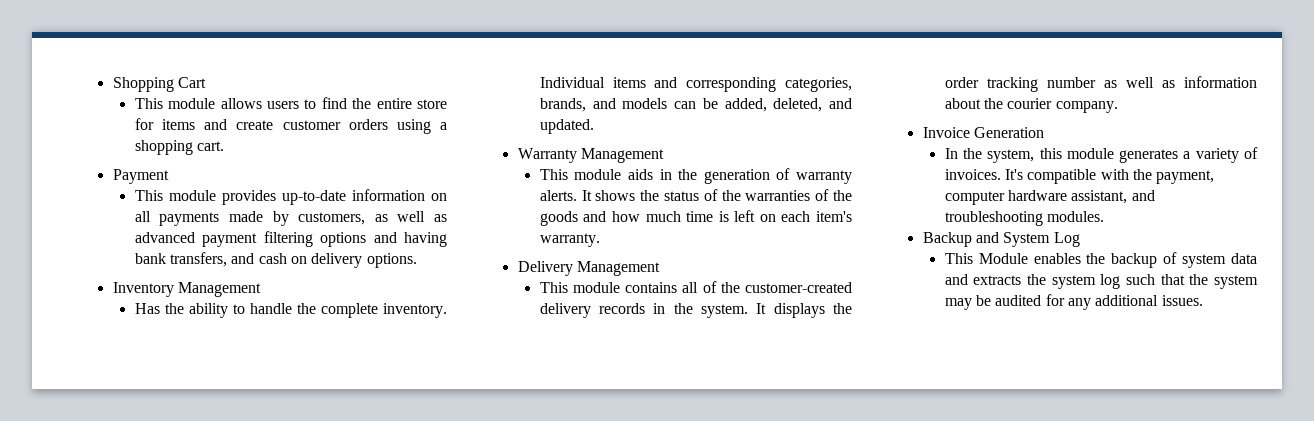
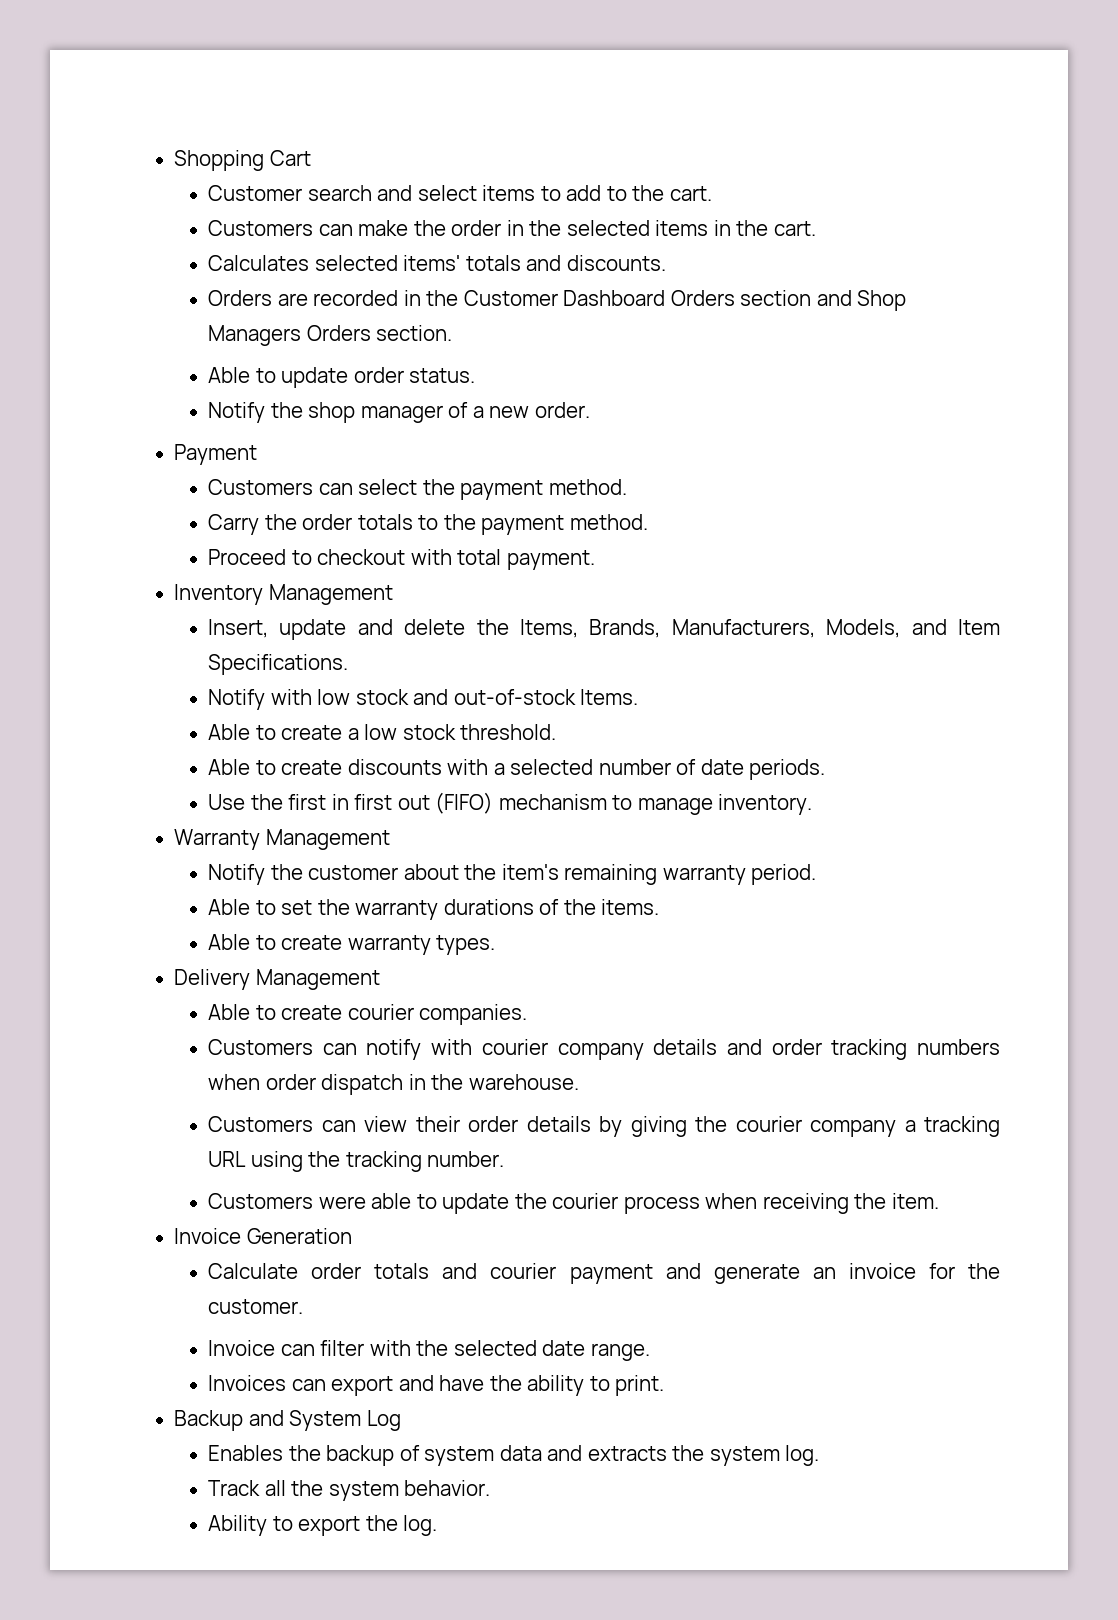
[134,97,447,109] [134,118,447,134] [134,140,225,155] [112,169,169,184] [134,189,447,205] [134,211,447,226] [134,231,447,247] [134,252,417,268] [112,282,262,297] [134,303,447,318] [539,77,852,92] [539,98,852,112] [539,119,594,134] [517,148,665,163] [539,168,852,184] [539,189,852,201] [539,210,852,226] [539,233,600,247] [517,261,661,276] [539,281,852,293] [539,303,852,318] [944,76,1257,92] [944,98,1118,113] [922,127,1045,138] [944,147,1258,163] [944,169,1215,184] [944,190,1155,205] [944,211,1105,226] This module allows users to find the entire store for items and create customer orders using a shopping cart. // Payment // This module provides up-to-date information on all payments made by customers, as well as advanced payment filtering options and having bank transfers, and cash on delivery options. // Inventory Management // Has the ability to handle the complete inventory. Individual items and corresponding categories, brands, and models can be added, deleted, and updated. // Warranty Management // This module aids in the generation of warranty alerts. It shows the status of the warranties of the goods and how much time is left on each item's warranty. // Delivery Management // This module contains all of the customer-created delivery records in the system. It displays the order tracking number as well as information about the courier company. // Invoice Generation // In the system, this module generates a variety of invoices. It's compatible with the payment, computer hardware assistant, and troubleshooting modules. -> [208,185,712,201] [208,220,816,236] [208,255,666,271] [208,290,907,311] [208,325,453,346] [208,367,476,388] [208,402,590,423] [174,444,258,465] [208,479,627,500] [208,514,648,535] [208,549,595,570] [174,584,393,605] [208,619,1001,640] [208,654,349,675] [208,689,639,710] [208,724,557,740] [208,759,826,780] [208,792,813,815] [174,829,390,850] [208,864,817,885] [208,899,660,920] [208,934,496,955] [174,969,380,990] [208,1004,528,1025] [208,1039,1001,1060] [208,1074,579,1095] [208,1116,1001,1137] [208,1151,505,1172] [208,1193,939,1214] [174,1228,352,1244] [208,1263,1001,1284] [208,1299,304,1314] [208,1340,650,1361] [208,1375,665,1396] Customer search and select items to add to the cart. // Customers can make the order in the selected items in the cart. // Calculates selected items' totals and discounts. // Orders are recorded in the Customer Dashboard Orders section and Shop Managers Orders section. // Able to update order status. // Notify the shop manager of a new order. // Payment // Customers can select the payment method. // Carry the order totals to the payment method. // Proceed to checkout with total payment. // Inventory Management // Insert, update and delete the Items, Brands, Manufacturers, Models, and Item Specifications. // Notify with low stock and out-of-stock Items. // Able to create a low stock threshold. // Able to create discounts with a selected number of date periods. // Use the first in first out (FIFO) mechanism to manage inventory. // Warranty Management // Notify the customer about the item's remaining warranty period. // Able to set the warranty durations of the items. // Able to create warranty types. // Delivery Management // Able to create courier companies. // Customers can notify with courier company details and order tracking numbers when order dispatch in the warehouse. // Customers can view their order details by giving the courier company a tracking URL using the tracking number. // Customers were able to update the courier process when receiving the item. // Invoice Generation // Calculate order totals and courier payment and generate an invoice for the customer. // Invoice can filter with the selected date range. // Invoices can export and have the ability to print.
[944,253,1081,264] This Module enables -> [208,1445,284,1461] Enables
[1100,274,1258,289] [944,294,1203,310] log such that the system may be audited for any additional issues. -> [785,1445,820,1466] [208,1480,491,1501] [208,1515,438,1536] log. // Track all the system behavior. // Ability to export the log.

